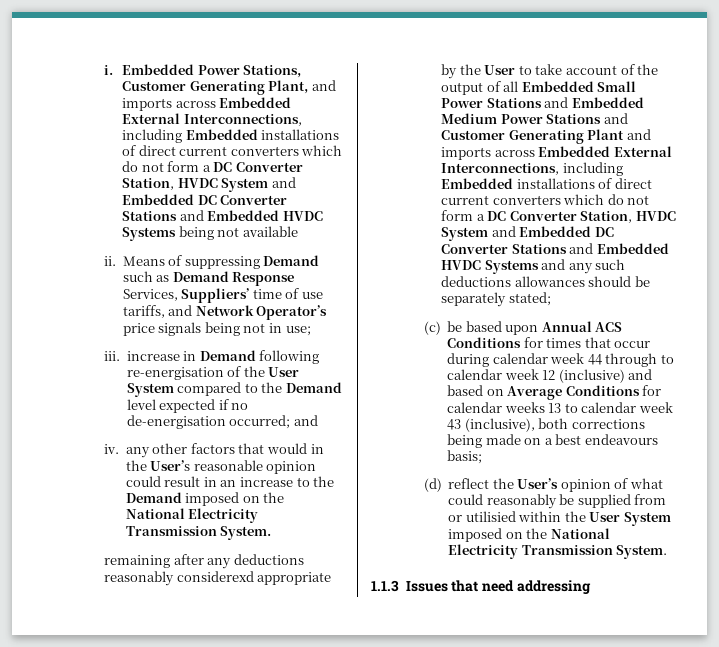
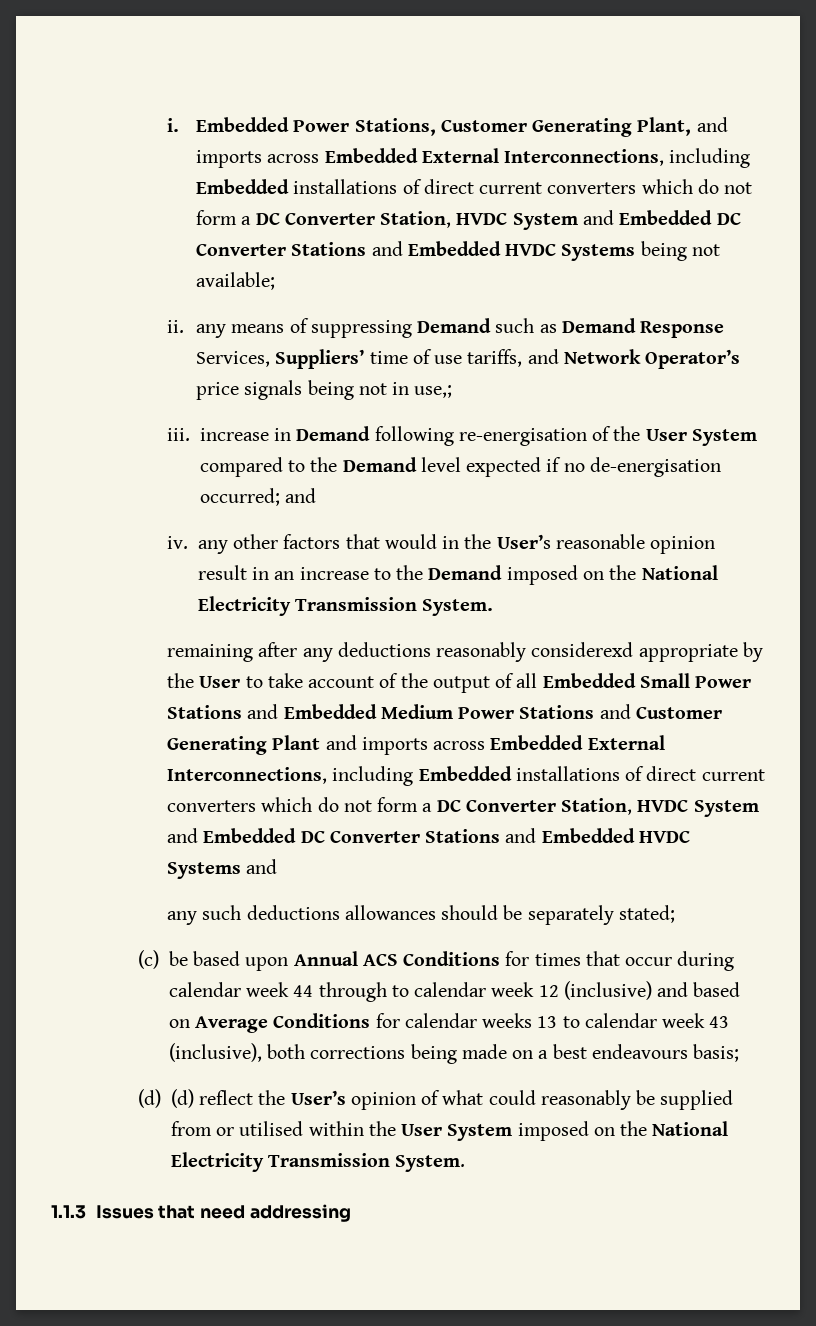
[242,226,298,237] available -> [196,272,276,290] available;
[122,256,165,266] Means -> [196,324,285,338] any means
[285,326,311,336] use; -> [414,385,453,398] use,;
[125,476,161,487] could -> (716, 545) none
(566, 264) none -> (278, 866) //
(442, 485) none -> [170,1089,194,1108] (d)
[465,511,516,522] utilisied -> [239,1121,304,1136] utilised

